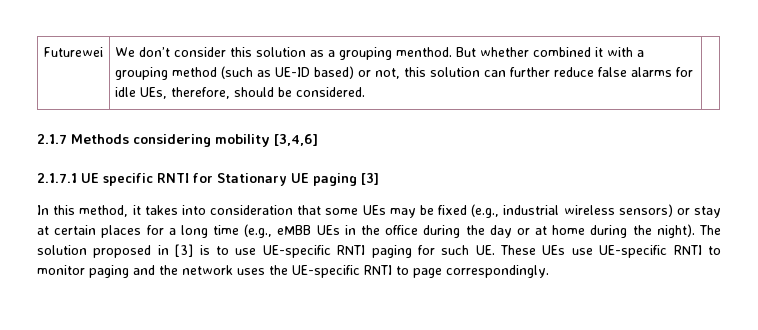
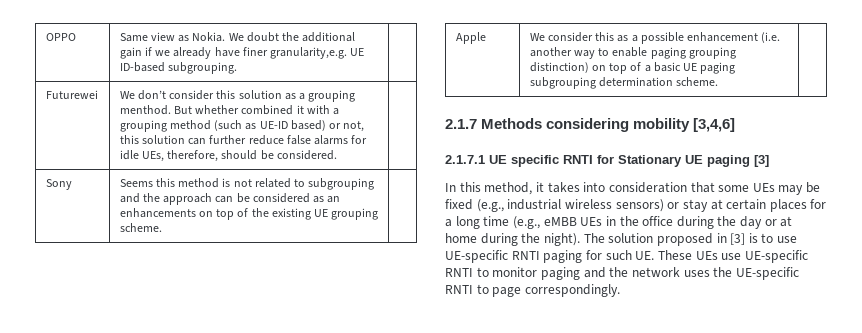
(42, 52) none -> [45,33,76,41] [119,32,356,42] [119,47,365,59] [119,62,237,74] OPPO | Same view as Nokia. We doubt the additional gain if we already have finer granularity,e.g. UE ID-based subgrouping. | //
(365, 92) none -> [45,179,72,190] [119,178,375,190] [119,193,341,205] [119,208,379,220] [119,223,162,232] [455,32,486,44] [529,32,781,44] [529,47,736,59] [529,62,736,74] [529,77,719,89] // Sony | Seems this method is not related to subgrouping and the approach can be considered as an enhancements on top of the existing UE grouping scheme. | // Apple | We consider this as a possible enhancement (i.e. another way to enable paging grouping distinction) on top of a basic UE paging subgrouping determination scheme. |

